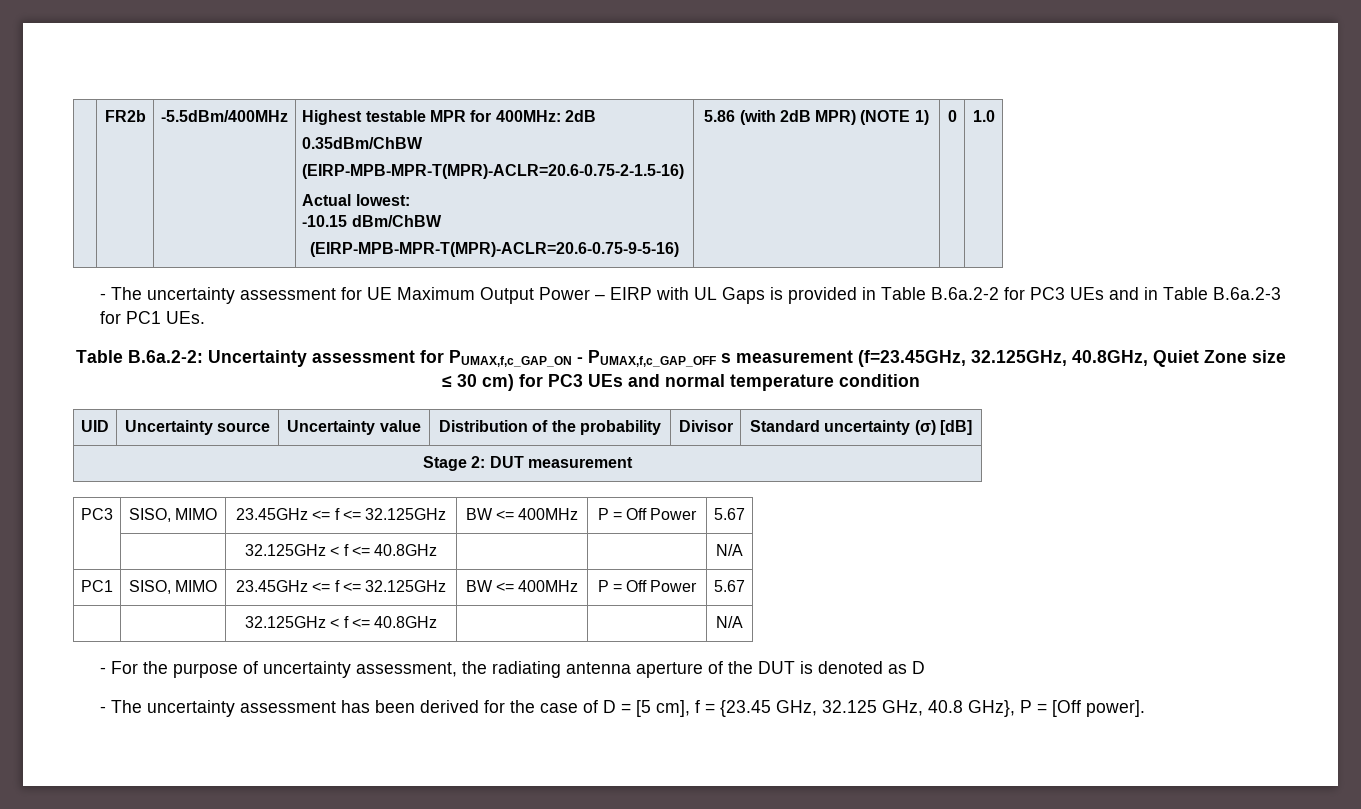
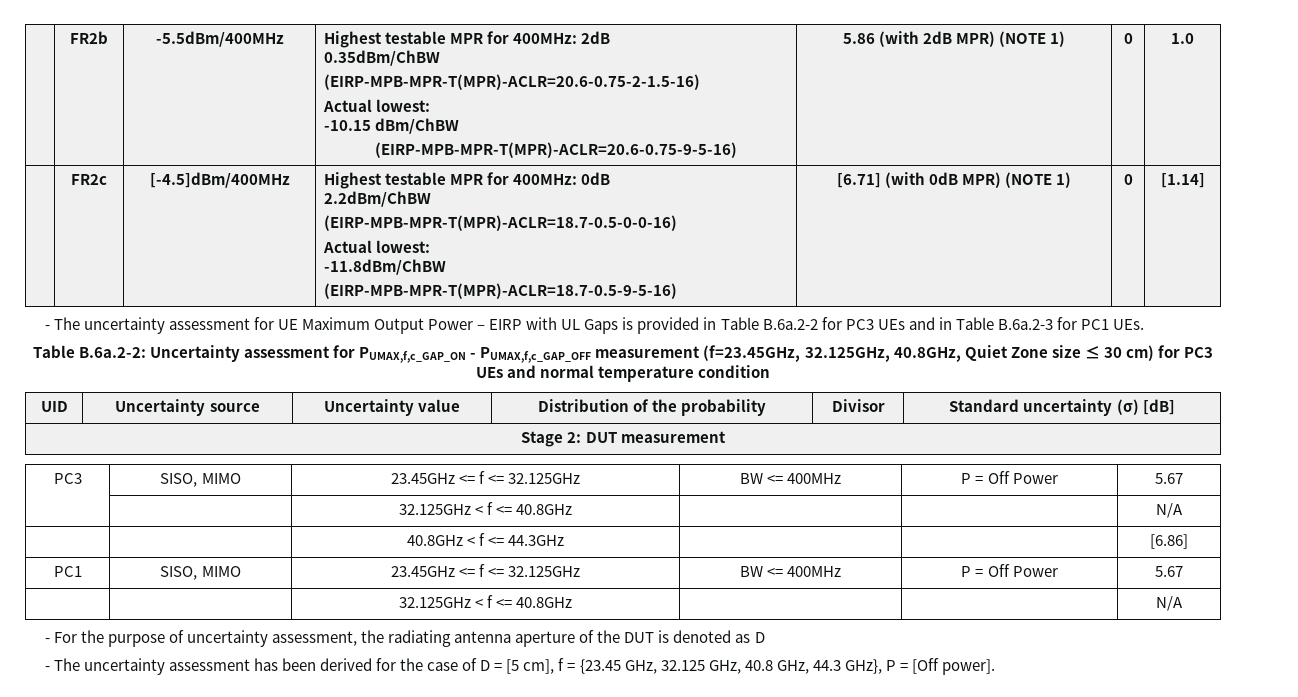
(995, 116) none -> [71,174,107,185] [149,172,290,188] [323,172,610,189] [323,191,431,207] [323,215,677,231] [322,240,430,253] [323,259,446,275] [323,283,677,299] [836,172,1072,188] [1123,174,1133,185] [1160,173,1205,188] // | FR2c | [-4.5]dBm/400MHz | Highest testable MPR for 400MHz: 0dB // 2.2dBm/ChBW // (EIRP-MPB-MPR-T(MPR)-ACLR=18.7-0.5-0-0-16) // Actual lowest: // -11.8dBm/ChBW // (EIRP-MPB-MPR-T(MPR)-ACLR=18.7-0.5-9-5-16) | [6.71] (with 0dB MPR) (NOTE 1) | 0 | [1.14]
[720,353,731,363] s -> (592, 355) none
(743, 550) none -> [406,533,565,546] [1150,534,1188,549] // | | 40.8GHz < f <= 44.3GHz | | | [6.86]
(963, 706) none -> [776,660,841,674] GHz, 44.3

